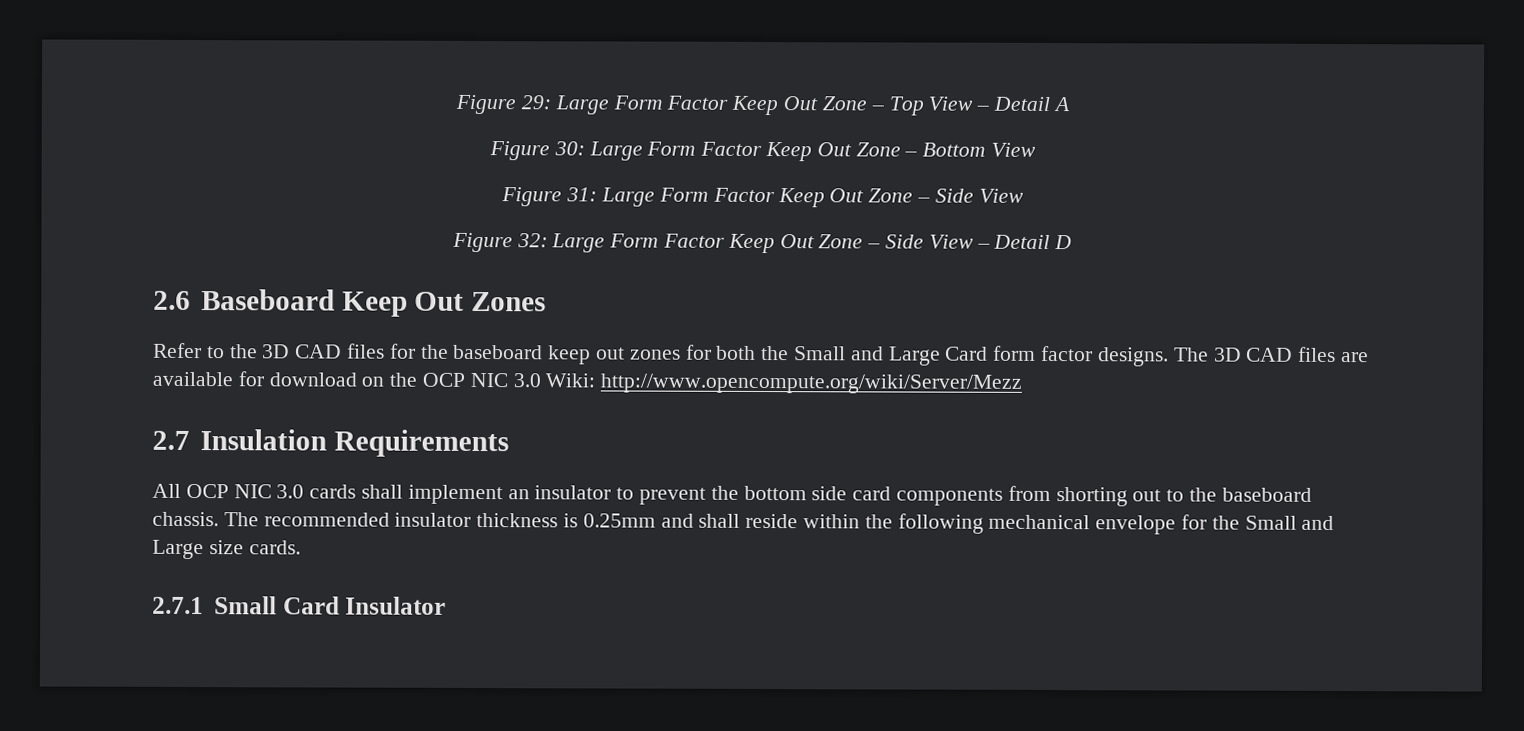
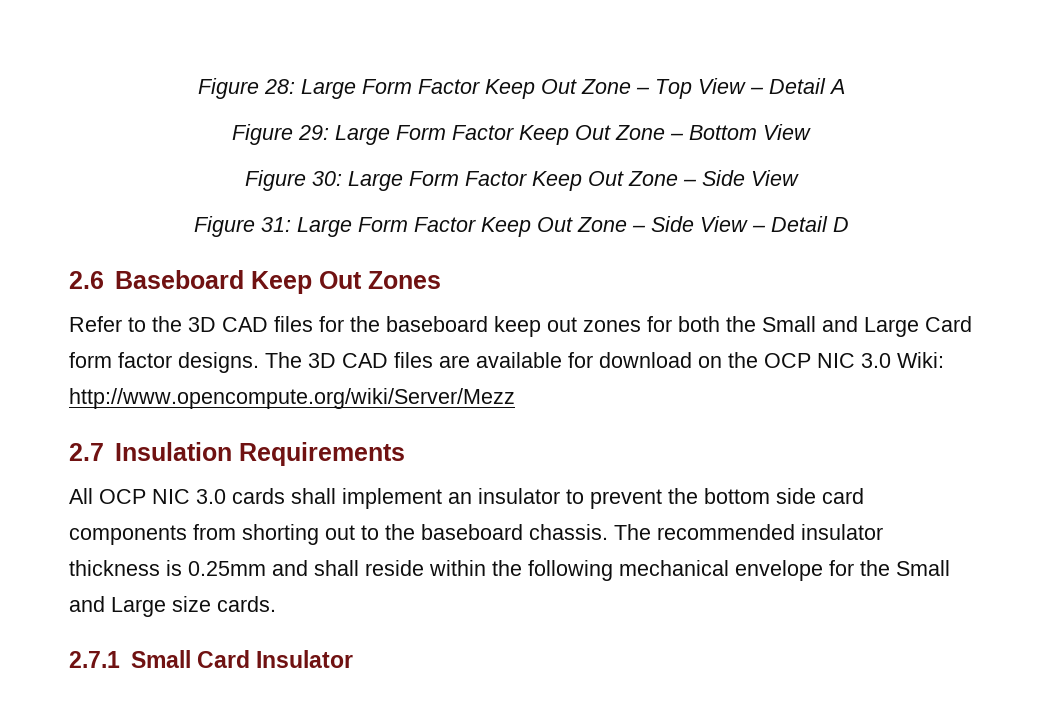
[455,94,552,115] Figure 29: -> [197,78,295,99] Figure 28:
[553,141,585,156] 30: -> [298,125,329,140] 29:
[566,187,598,202] 31: -> [311,171,342,186] 30:
[516,233,548,248] 32: -> [260,217,291,232] 31:

